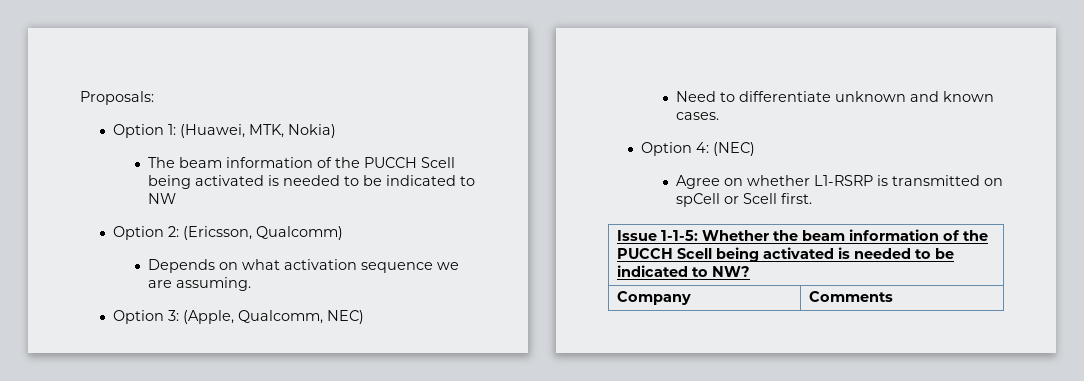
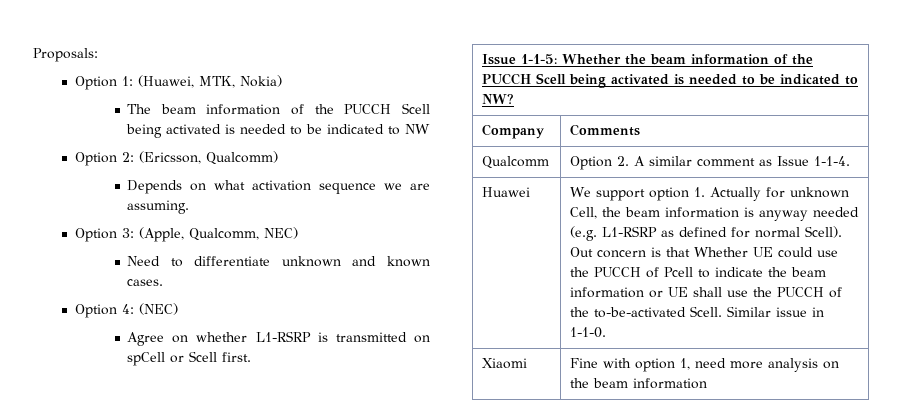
(893, 296) none -> [482,156,550,169] [570,156,851,170] [482,187,531,197] [570,187,850,201] [570,207,860,221] [570,226,843,241] [570,247,839,258] [570,267,827,278] [570,287,843,298] [570,306,825,318] [570,327,607,338] [482,358,528,369] [570,358,840,372] [570,378,708,389] // Qualcomm | Option 2. A similar comment as Issue 1-1-4. // Huawei | We support option 1. Actually for unknown Cell, the beam information is anyway needed (e.g. L1-RSRP as defined for normal Scell). Out concern is that Whether UE could use the PUCCH of Pcell to indicate the beam information or UE shall use the PUCCH of the to-be-activated Scell. Similar issue in 1-1-0. // Xiaomi | Fine with option 1, need more analysis on the beam information

